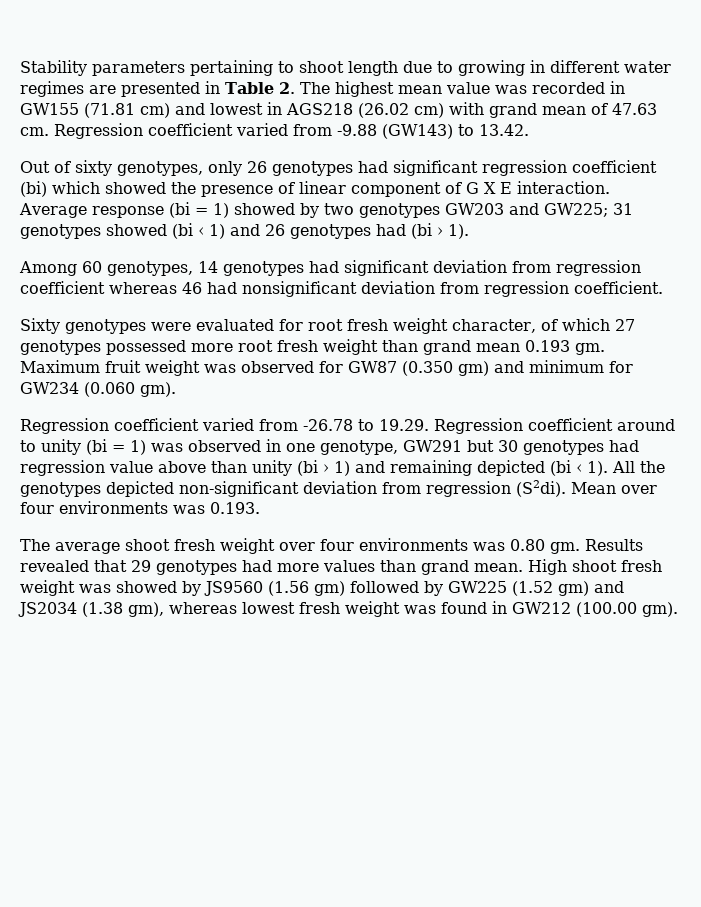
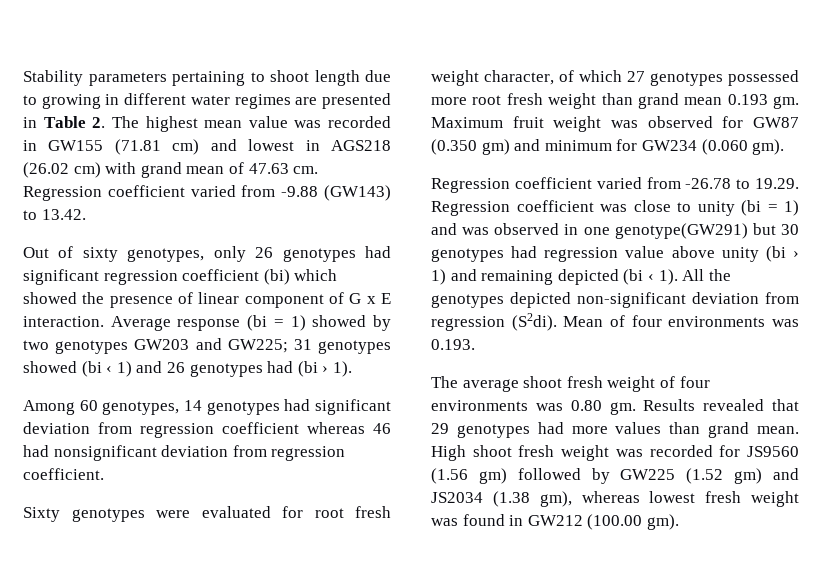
[484,182,496,194] X -> [366,296,376,304] x
[617,419,675,431] around -> [600,200,671,212] was close
(146, 447) none -> [431,223,457,235] and
[320,440,462,455] genotype, GW291 -> [614,223,748,239] genotype(GW291)
[211,461,247,473] than -> (715, 252) none
[621,485,657,494] over -> [610,315,625,327] of
[279,542,315,551] over -> [659,376,675,388] of
[116,581,201,596] showed by -> [649,445,741,457] recorded for

